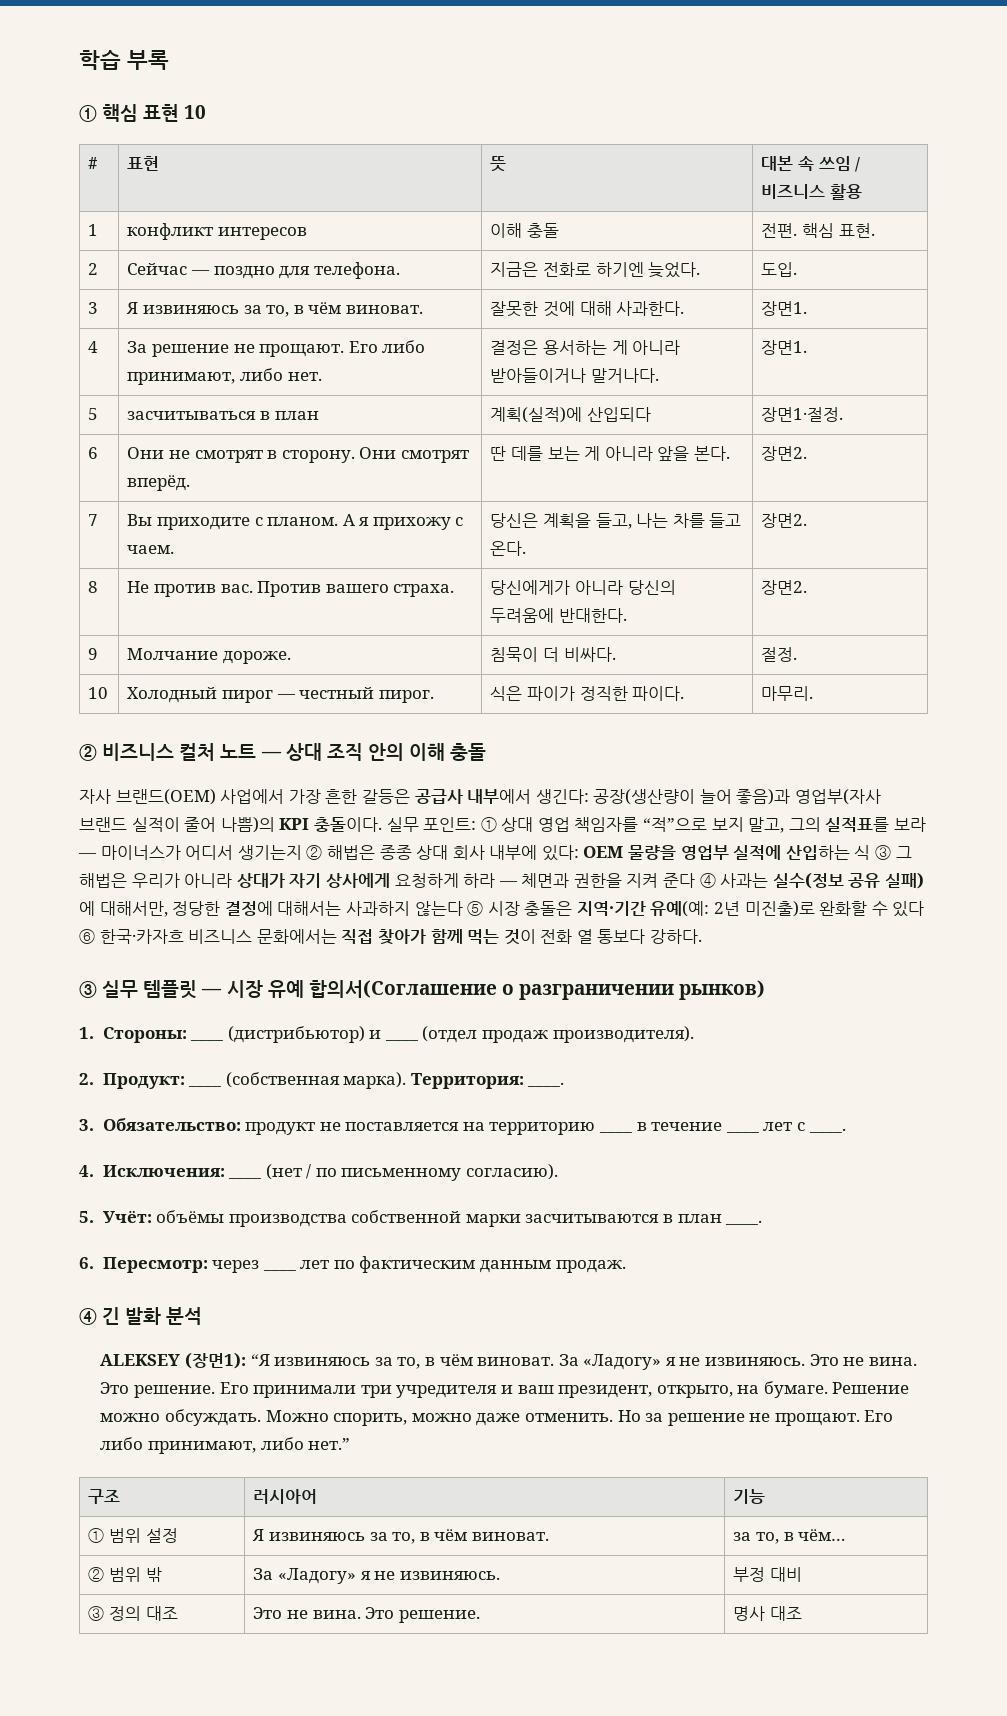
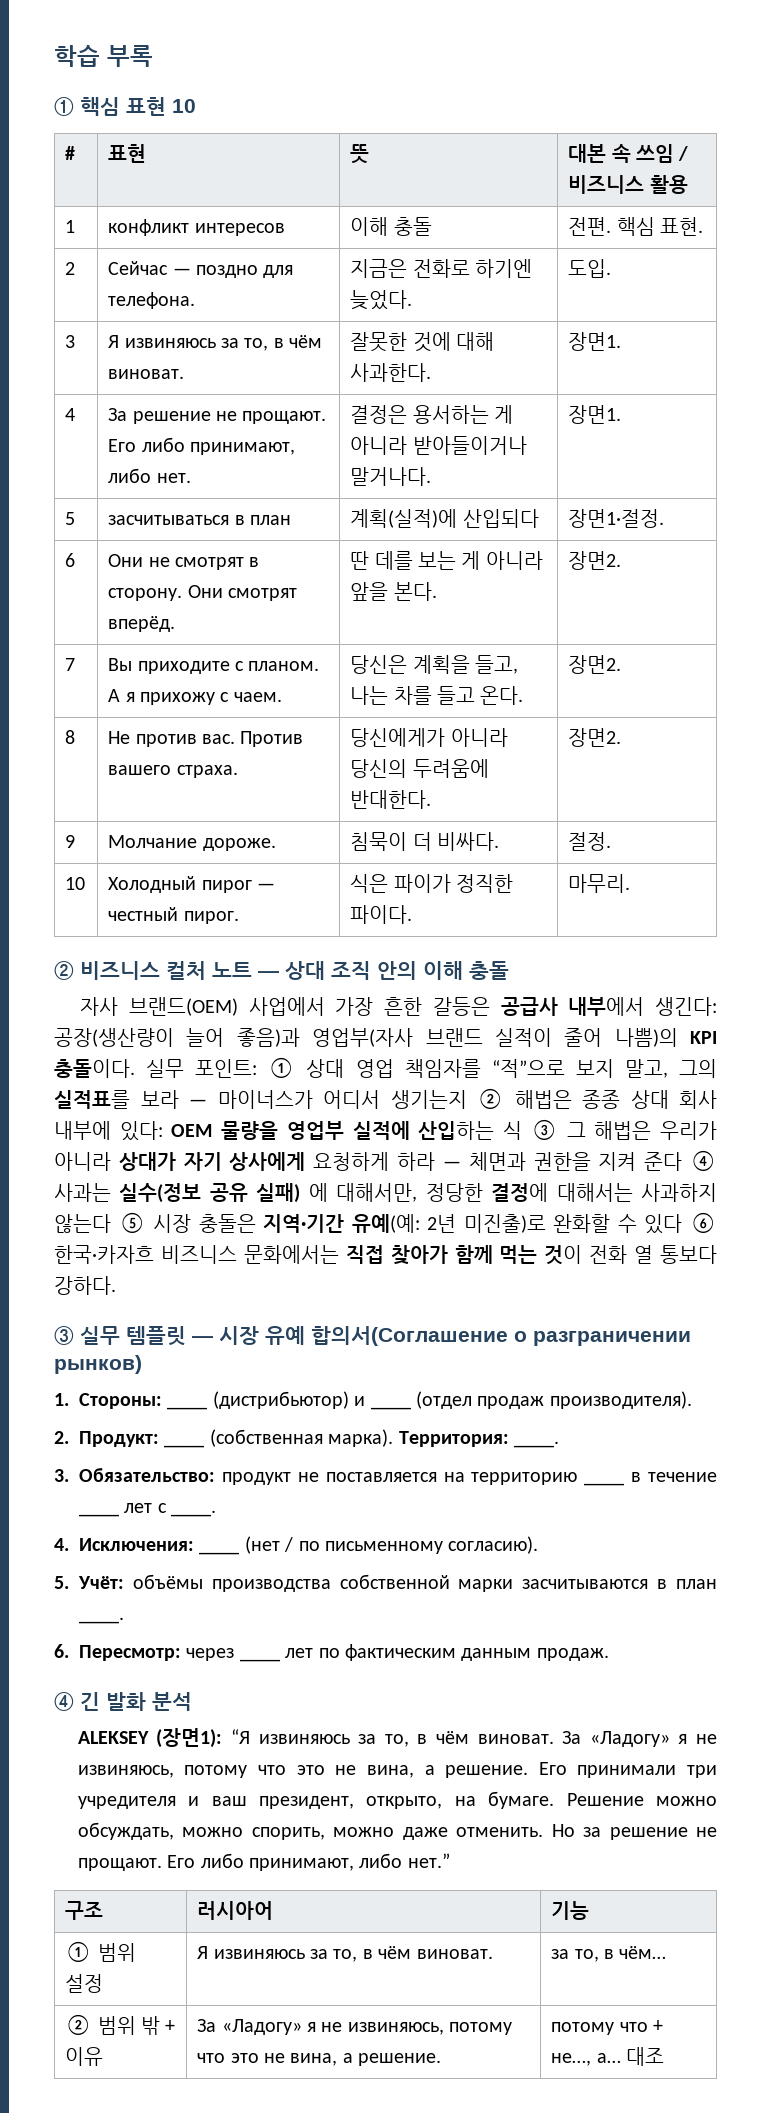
[705,1354,917,1366] [100,1382,130,1394] извиняюсь. Это не вина. Это -> [77,1765,435,1778] извиняюсь, потому что это не вина, а
[164,1409,329,1426] обсуждать. Можно -> [77,1822,244,1840] обсуждать, можно
[253,1568,500,1584] [733,1567,802,1582] [88,1606,178,1621] [253,1607,480,1623] [733,1606,766,1621] | За «Ладогу» я не извиняюсь. | 부정 대비 // ③ 정의 대조 | Это не вина. Это решение. | 명사 -> [165,2020,176,2032] [65,2047,104,2066] [197,2019,513,2035] [197,2053,442,2066] [551,2020,664,2035] [551,2053,621,2066] + 이유 | За «Ладогу» я не извиняюсь, потому что это не вина, а решение. | потому что + не…, а…

